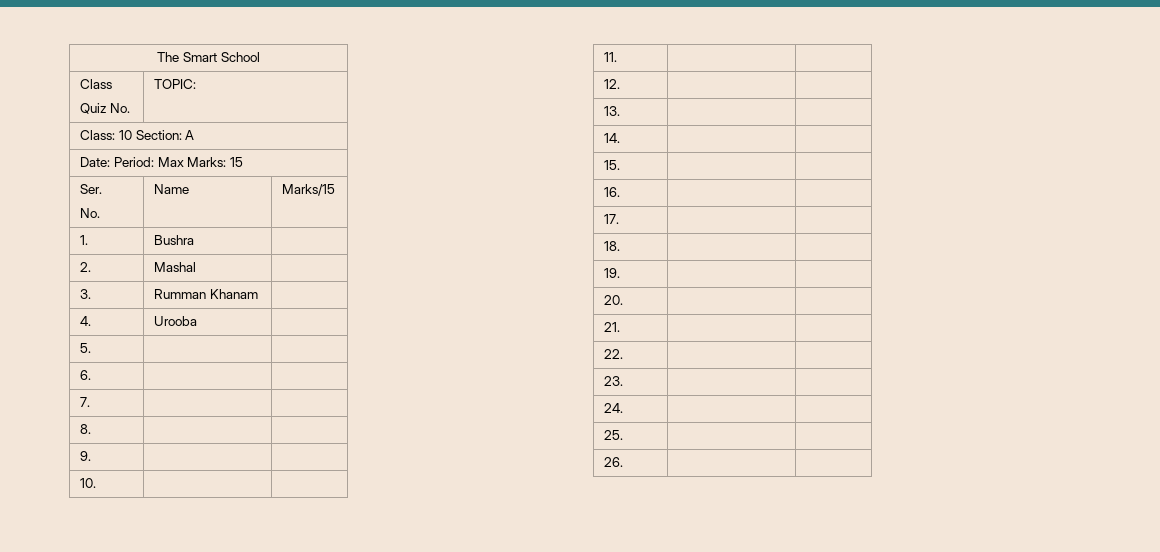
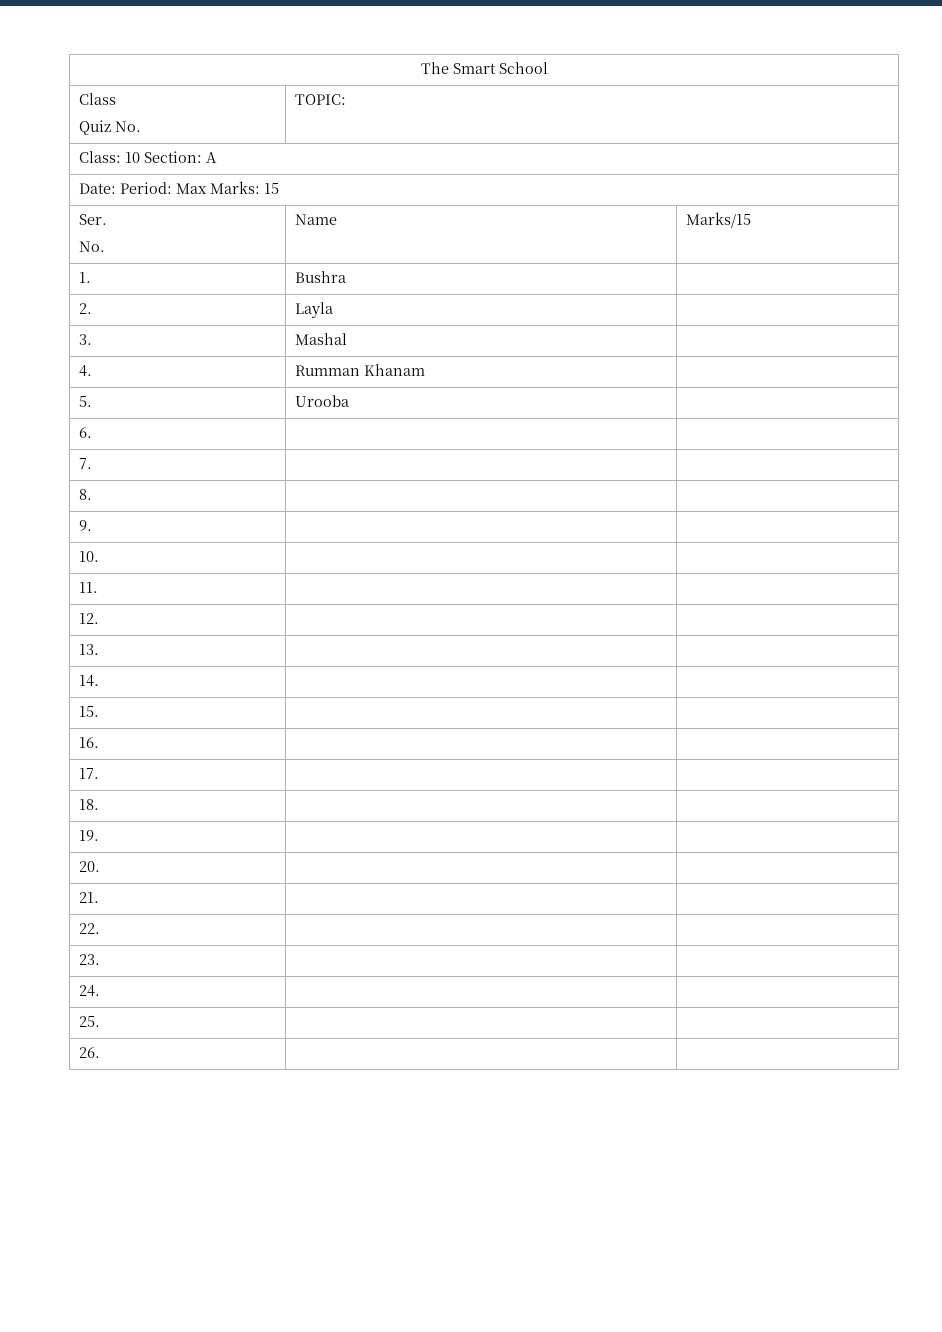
(92, 267) none -> [295,302,334,318] [79,334,93,345] | Layla | // 3.
[80,289,92,299] 3. -> [79,365,93,377] 4.
[80,316,92,326] 4. -> [79,396,93,407] 5.
[80,343,92,353] // 5. | | -> (350, 401) none

